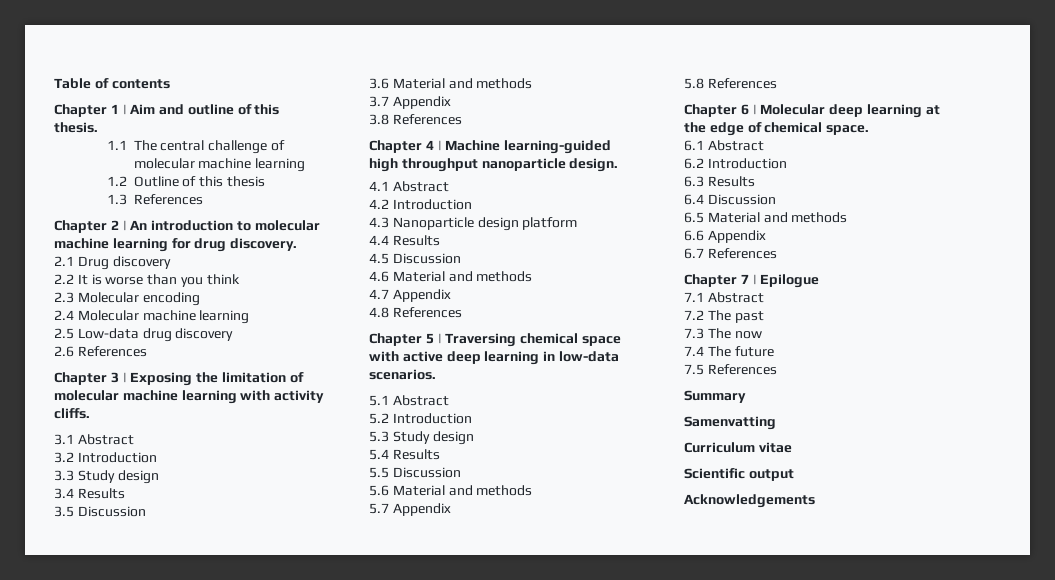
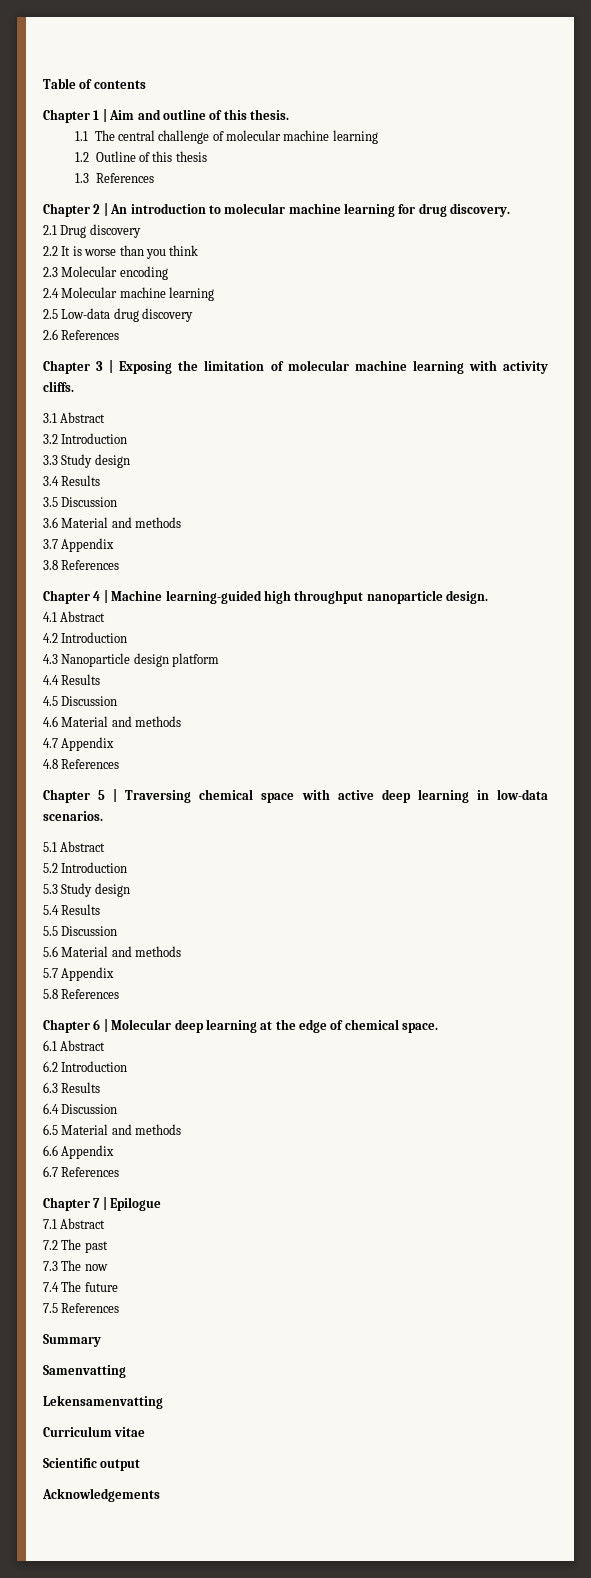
(776, 423) none -> [43,1395,163,1409] // Lekensamenvatting

